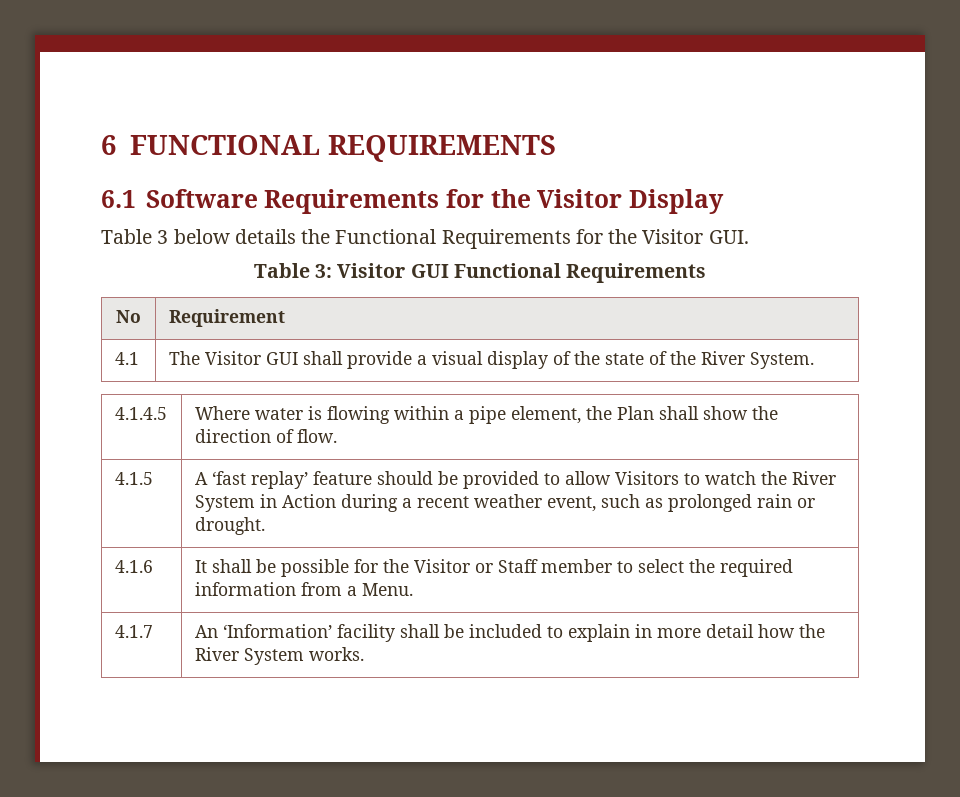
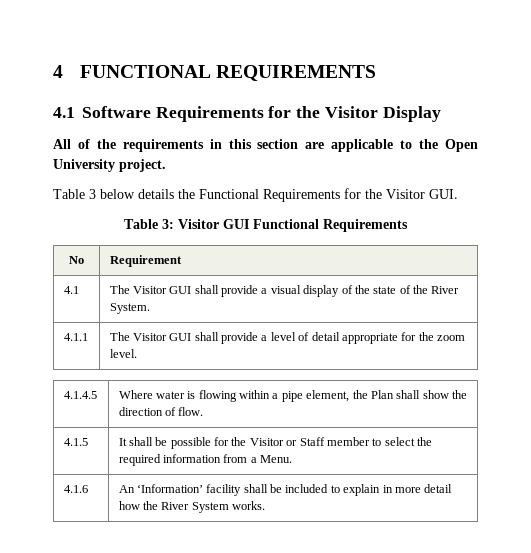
[101,135,116,155] 6 -> [53,65,63,78] 4
[101,190,136,208] 6.1 -> [53,107,75,118] 4.1
(724, 201) none -> [53,139,479,152] [53,159,166,172] // All of the requirements in this section are applicable to the Open University project.
(814, 360) none -> [63,333,88,341] [109,332,466,344] [109,349,137,358] // 4.1.1 | The Visitor GUI shall provide a level of detail appropriate for the zoom level.
[194,471,836,489] [194,494,815,512] [194,517,265,535] [114,560,153,573] | A ‘fast replay’ feature should be provided to allow Visitors to watch the River System in Action during a recent weather event, such as prolonged rain or drought. // 4.1.6 -> (88, 442) none
[114,625,153,638] 4.1.7 -> [63,485,88,493] 4.1.6

